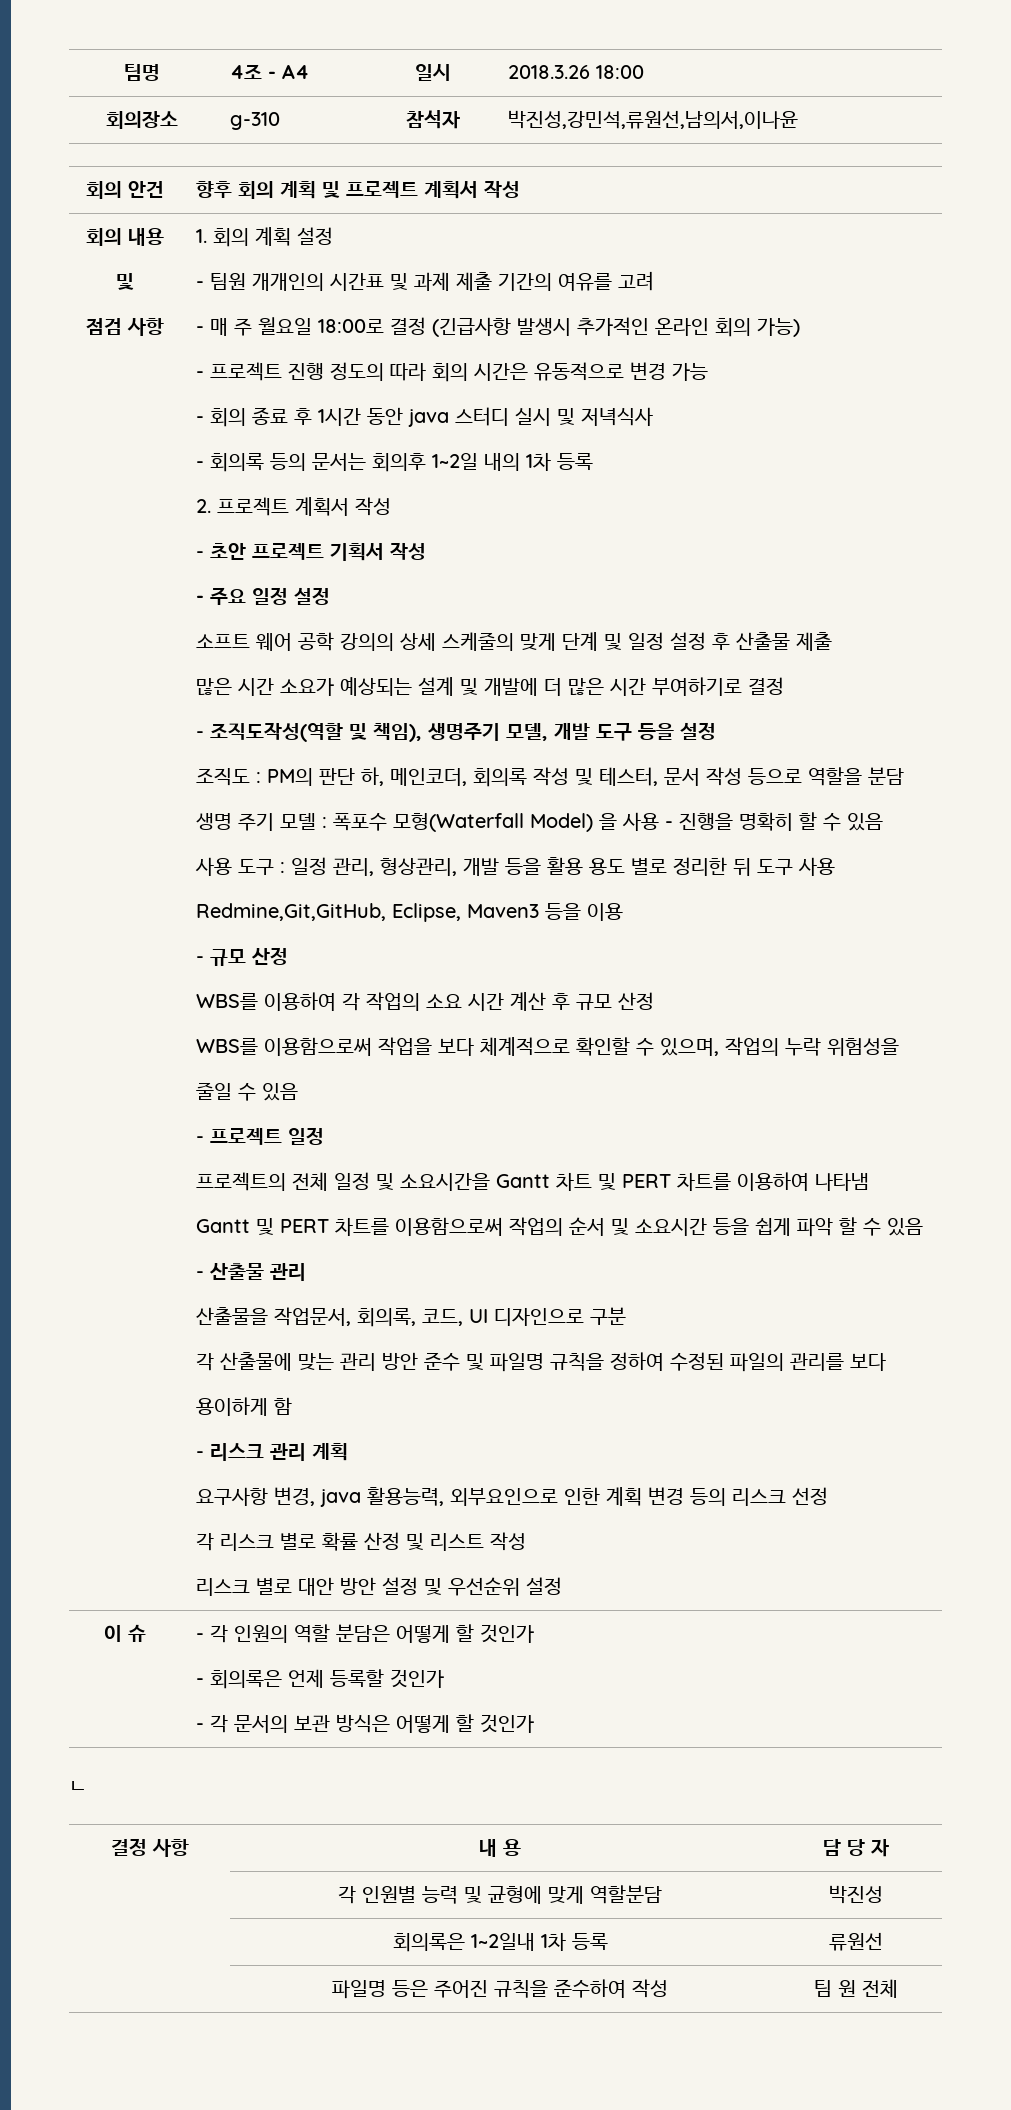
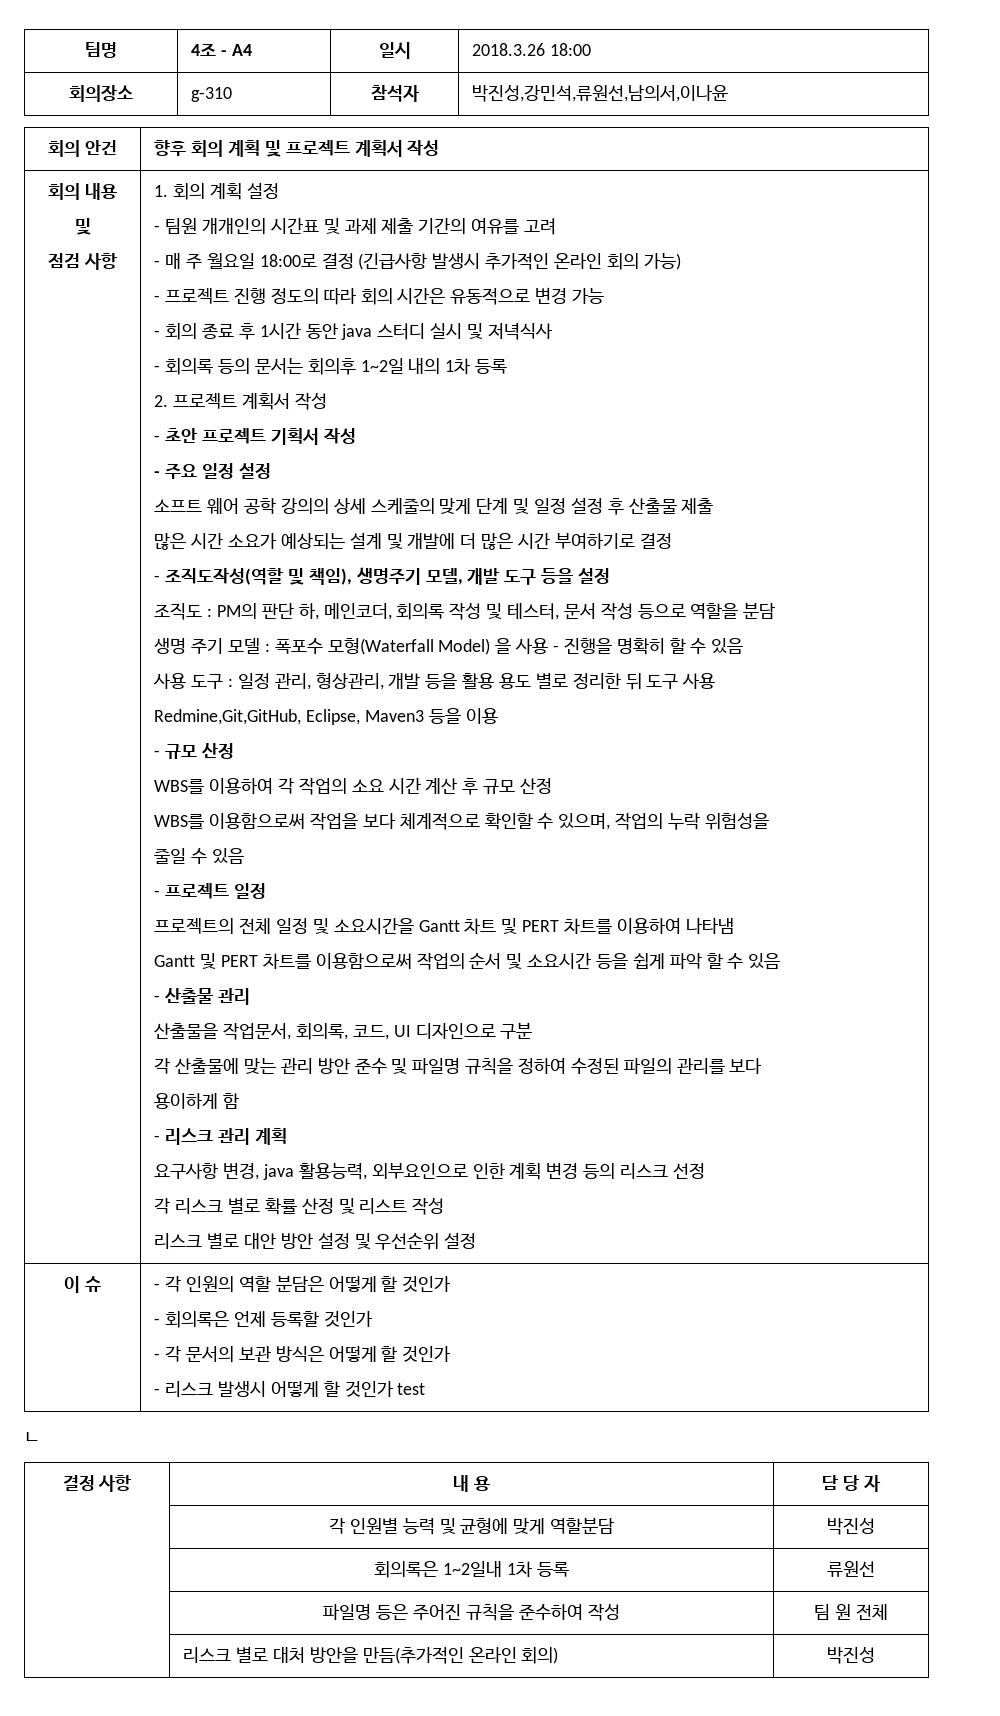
(534, 1723) none -> [154,1381,426,1397] // - 리스크 발생시 어떻게 할 것인가 test
(898, 1988) none -> [183,1647,559,1664] [827,1647,875,1664] // | 리스크 별로 대처 방안을 만듬(추가적인 온라인 회의) | 박진성

